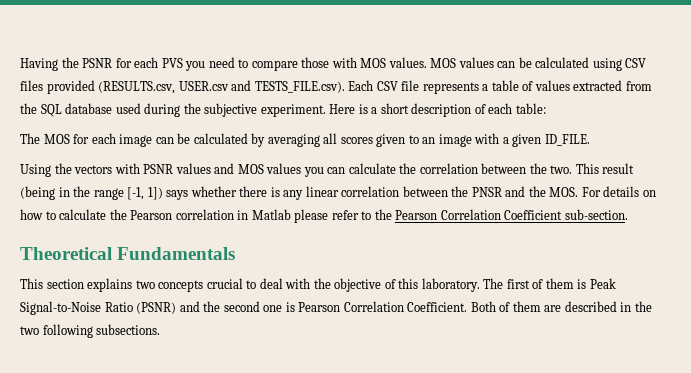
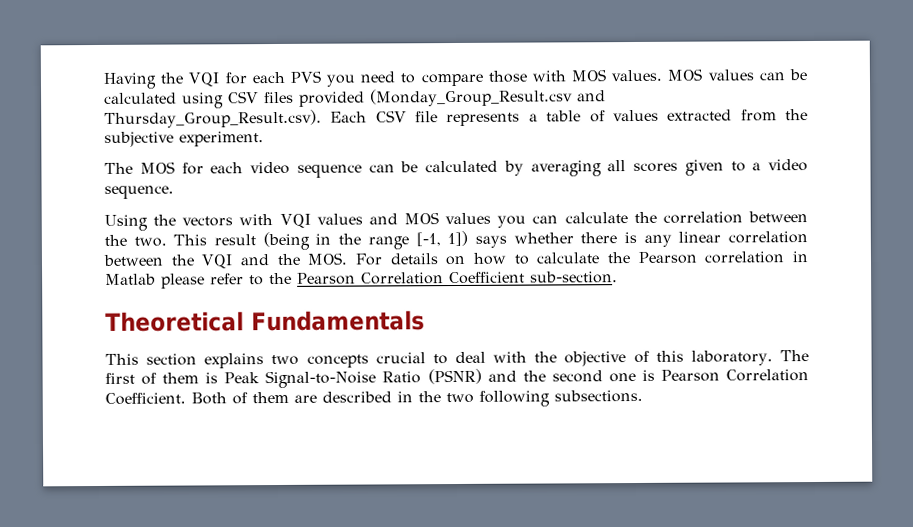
[82,58,113,68] PSNR -> [188,72,221,87] VQI
[98,80,345,94] (RESULTS.csv, USER.csv and TESTS_FILE.csv). -> [370,88,606,107] [104,109,322,128] (Monday_Group_Result.csv and Thursday_Group_Result.csv).
[40,103,546,117] SQL database used during the subjective experiment. Here is a short description of each table: -> [104,131,264,147] subjective experiment.
[119,134,153,147] image -> [250,161,362,178] video sequence
[422,133,590,147] an image with a given ID_FILE. -> [752,159,808,172] [104,184,174,199] a video sequence.
[143,164,174,174] PSNR -> [279,213,311,228] VQI
[471,187,502,197] PNSR -> [201,254,234,269] VQI

